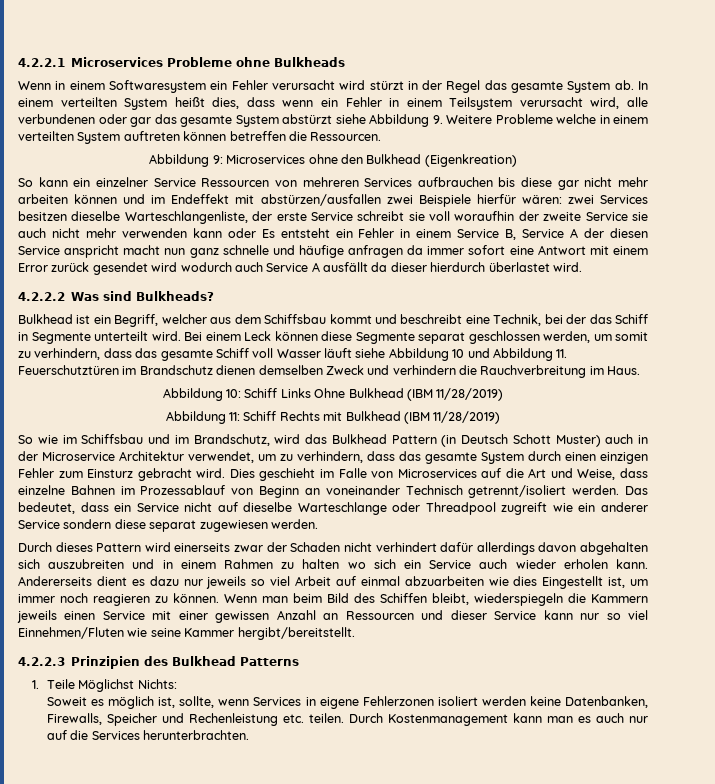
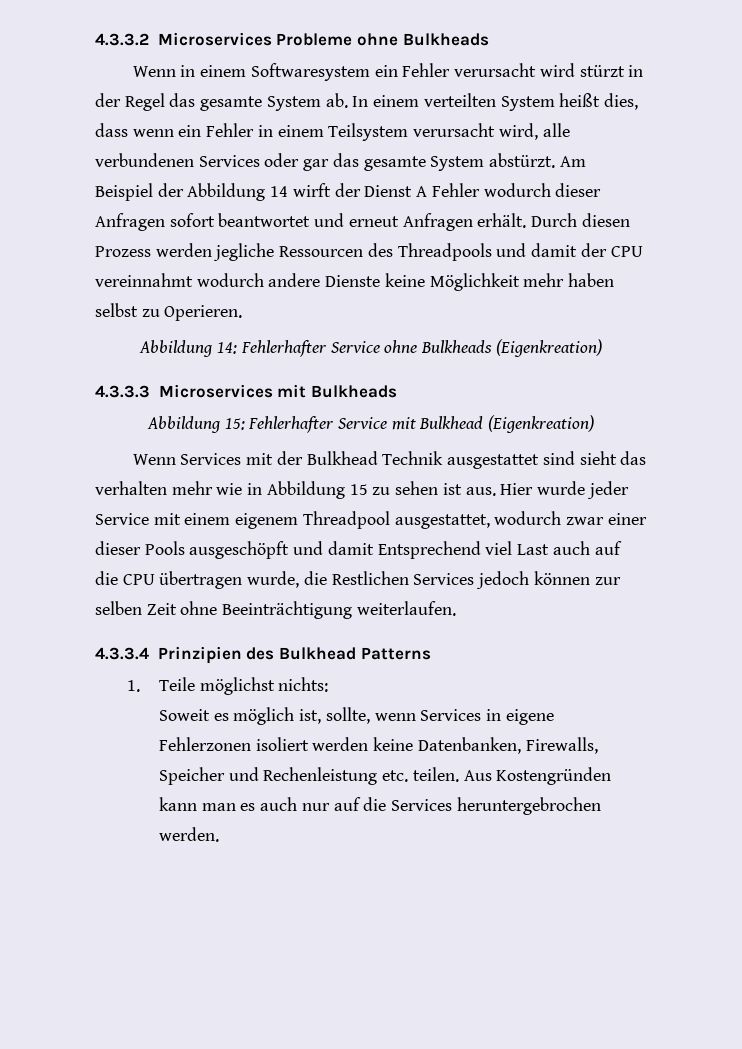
[18,58,65,67] 4.2.2.1 -> [95,33,149,46] 4.3.3.2
(95, 119) none -> [198,155,260,167] Services
[282,114,648,127] [18,131,382,144] [149,154,517,167] [18,177,648,190] [18,194,648,207] [18,211,648,224] [18,228,649,240] [18,245,648,258] [18,262,582,275] [18,291,215,301] [18,314,648,327] [18,331,648,344] [18,348,568,361] [18,365,641,378] [162,388,504,401] [165,411,501,424] [18,434,648,447] [18,451,648,464] [18,468,648,481] [18,485,648,498] [18,502,649,515] [18,519,318,532] [18,542,649,555] [18,559,648,569] [18,576,648,589] [18,593,648,606] [17,610,648,623] [18,627,355,640] [18,657,65,666] abstürzt siehe Abbildung 9. Weitere Probleme welche in einem verteilten System auftreten können betreffen die Ressourcen. // Abbildung 9: Microservices ohne den Bulkhead (Eigenkreation) // So kann ein einzelner Service Ressourcen von mehreren Services aufbrauchen bis diese gar nicht mehr arbeiten können und im Endeffekt mit abstürzen/ausfallen zwei Beispiele hierfür wären: zwei Services besitzen dieselbe Warteschlangenliste, der erste Service schreibt sie voll woraufhin der zweite Service sie auch nicht mehr verwenden kann oder Es entsteht ein Fehler in einem Service B, Service A der diesen Service anspricht macht nun ganz schnelle und häufige anfragen da immer sofort eine Antwort mit einem Error zurück gesendet wird wodurch auch Service A ausfällt da dieser hierdurch überlastet wird. // 4.2.2.2 Was sind Bulkheads? // Bulkhead ist ein Begriff, welcher aus dem Schiffsbau kommt und beschreibt eine Technik, bei der das Schiff in Segmente unterteilt wird. Bei einem Leck können diese Segmente separat geschlossen werden, um somit zu verhindern, dass das gesamte Schiff voll Wasser läuft siehe Abbildung 10 und Abbildung 11. Feuerschutztüren im Brandschutz dienen demselben Zweck und verhindern die Rauchverbreitung im Haus. // Abbildung 10: Schiff Links Ohne Bulkhead (IBM 11/28/2019) // Abbildung 11: Schiff Rechts mit Bulkhead (IBM 11/28/2019) // So wie im Schiffsbau und im Brandschutz, wird das Bulkhead Pattern (in Deutsch Schott Muster) auch in der Microservice Architektur verwendet, um zu verhindern, dass das gesamte System durch einen einzigen Fehler zum Einsturz gebracht wird. Dies geschieht im Falle von Microservices auf die Art und Weise, dass einzelne Bahnen im Prozessablauf von Beginn an voneinander Technisch getrennt/isoliert werden. Das bedeutet, dass ein Service nicht auf dieselbe Warteschlange oder Threadpool zugreift wie ein anderer Service sondern diese separat zugewiesen werden. // Durch dieses Pattern wird einerseits zwar der Schaden nicht verhindert dafür allerdings davon abgehalten sich auszubreiten und in einem Rahmen zu halten wo sich ein Service auch wieder erholen kann. Andererseits dient es dazu nur jeweils so viel Arbeit auf einmal abzuarbeiten wie dies Eingestellt ist, um immer noch reagieren zu können. Wenn man beim Bild des Schiffen bleibt, wiederspiegeln die Kammern jeweils einen Service mit einer gewissen Anzahl an Ressourcen und dieser Service kann nur so viel Einnehmen/Fluten wie seine Kammer hergibt/bereitstellt. // 4.2.2.3 -> [489,153,586,168] [95,183,602,201] [95,213,630,231] [95,243,643,261] [95,273,615,291] [95,303,243,321] [139,339,602,357] [95,384,397,398] [146,415,595,433] [132,451,647,469] [95,481,629,499] [95,511,647,529] [95,541,622,559] [95,571,621,589] [95,601,456,619] [95,647,149,660] abstürzt. Am Beispiel der Abbildung 14 wirft der Dienst A Fehler wodurch dieser Anfragen sofort beantwortet und erneut Anfragen erhält. Durch diesen Prozess werden jegliche Ressourcen des Threadpools und damit der CPU vereinnahmt wodurch andere Dienste keine Möglichkeit mehr haben selbst zu Operieren. // Abbildung 14: Fehlerhafter Service ohne Bulkheads (Eigenkreation) // 4.3.3.3 Microservices mit Bulkheads // Abbildung 15: Fehlerhafter Service mit Bulkhead (Eigenkreation) // Wenn Services mit der Bulkhead Technik ausgestattet sind sieht das verhalten mehr wie in Abbildung 15 zu sehen ist aus. Hier wurde jeder Service mit einem eigenem Threadpool ausgestattet, wodurch zwar einer dieser Pools ausgeschöpft und damit Entsprechend viel Last auch auf die CPU übertragen wurde, die Restlichen Services jedoch können zur selben Zeit ohne Beeinträchtigung weiterlaufen. // 4.3.3.4
[78,679,177,692] Möglichst Nichts: -> [199,677,329,695] möglichst nichts:
[348,713,508,726] Durch Kostenmanagement -> [463,767,612,785] Aus Kostengründen
[143,730,250,740] herunterbrachten. -> [456,797,601,815] [158,827,219,842] heruntergebrochen werden.

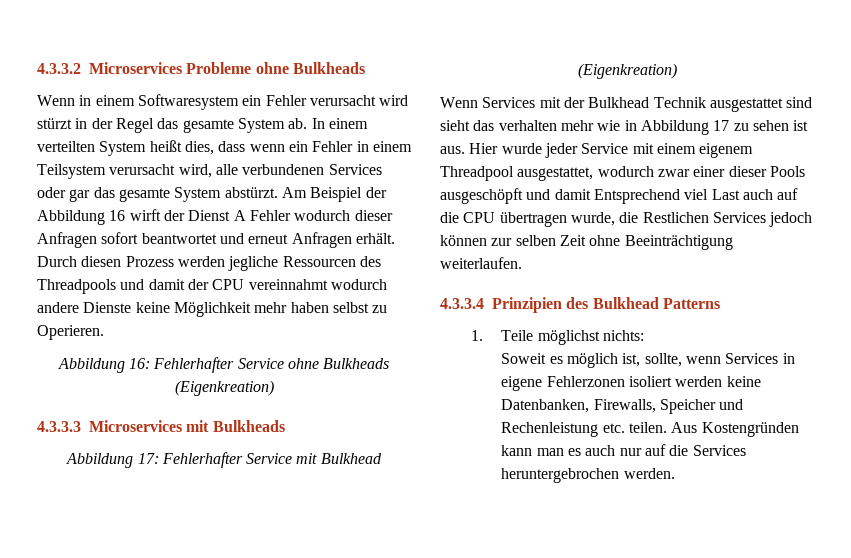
[270,186,289,197] 14 -> [109,210,126,221] 16
[217,342,238,354] 14: -> [129,358,151,369] 16:
[224,418,245,430] 15: -> [137,453,159,464] 17:
[349,484,368,495] 15 -> [713,120,730,131] 17

